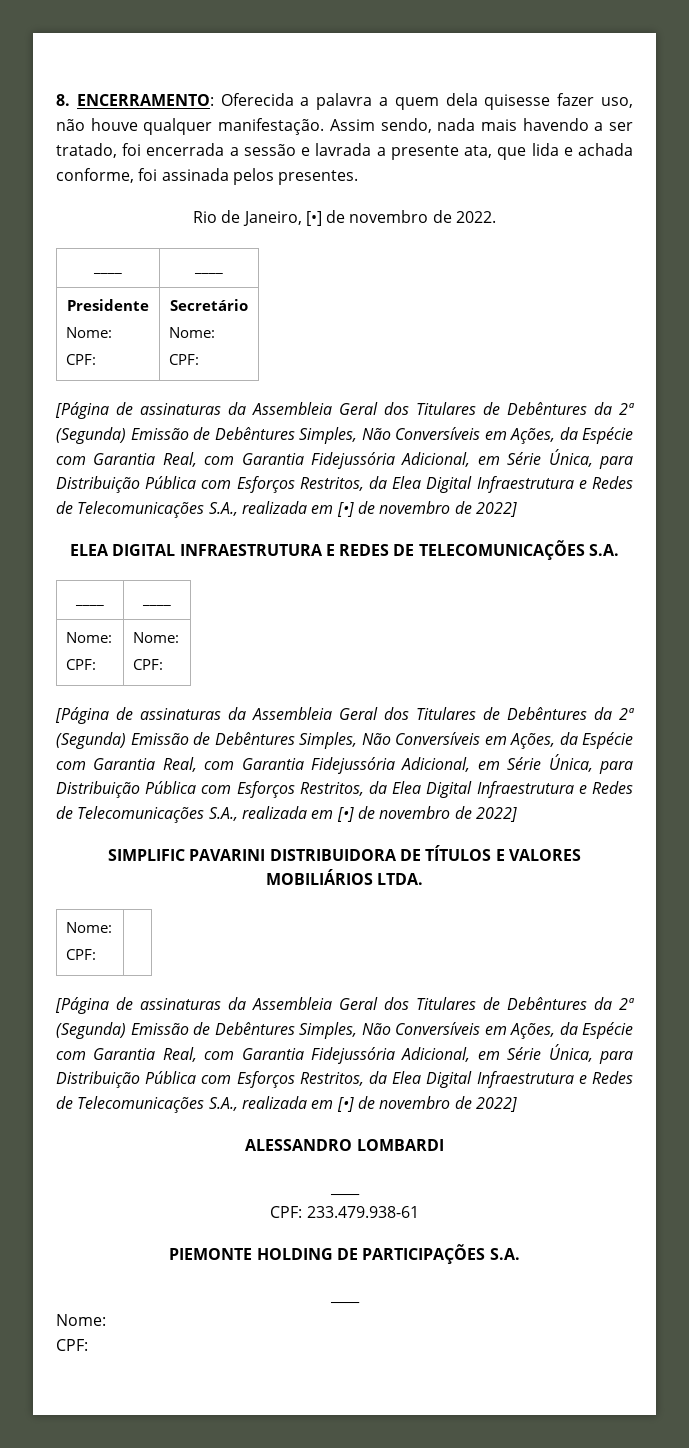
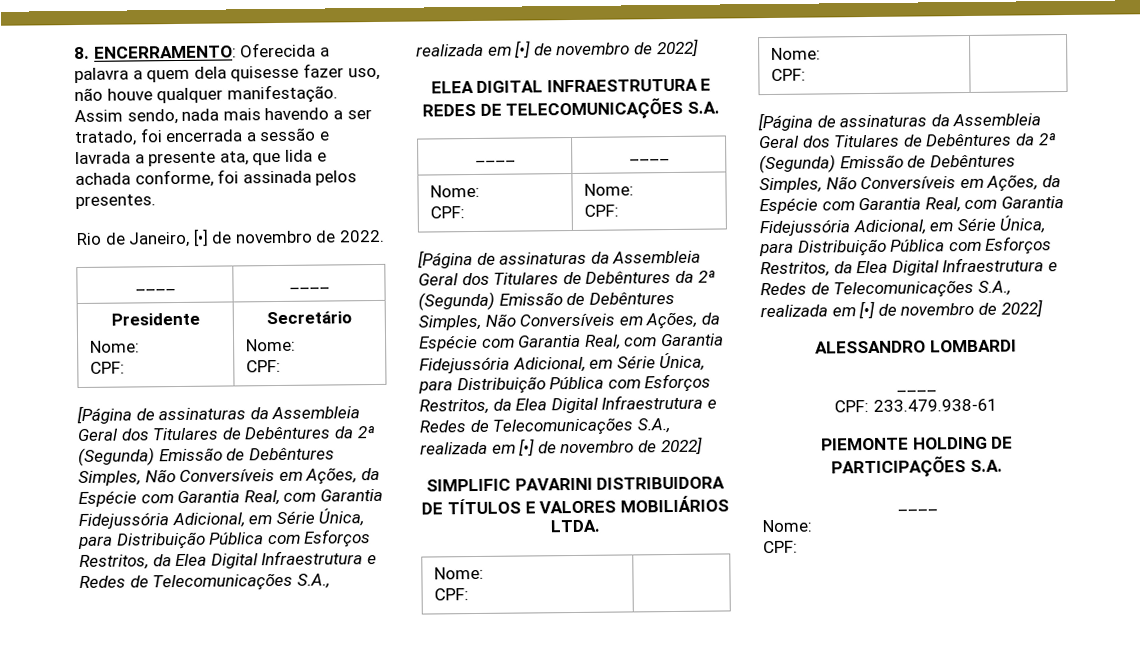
(97, 954) none -> [771,47,822,60] [771,68,807,81] // Nome: // CPF: |

